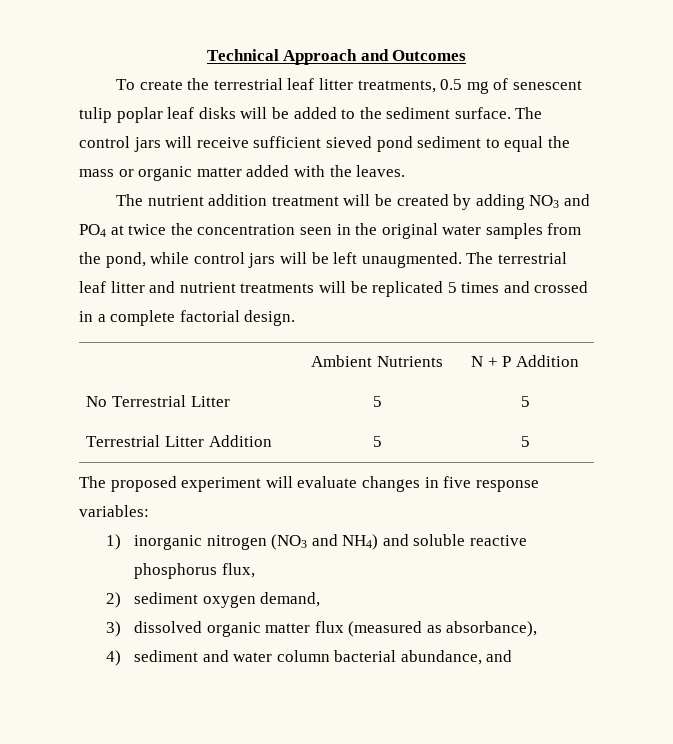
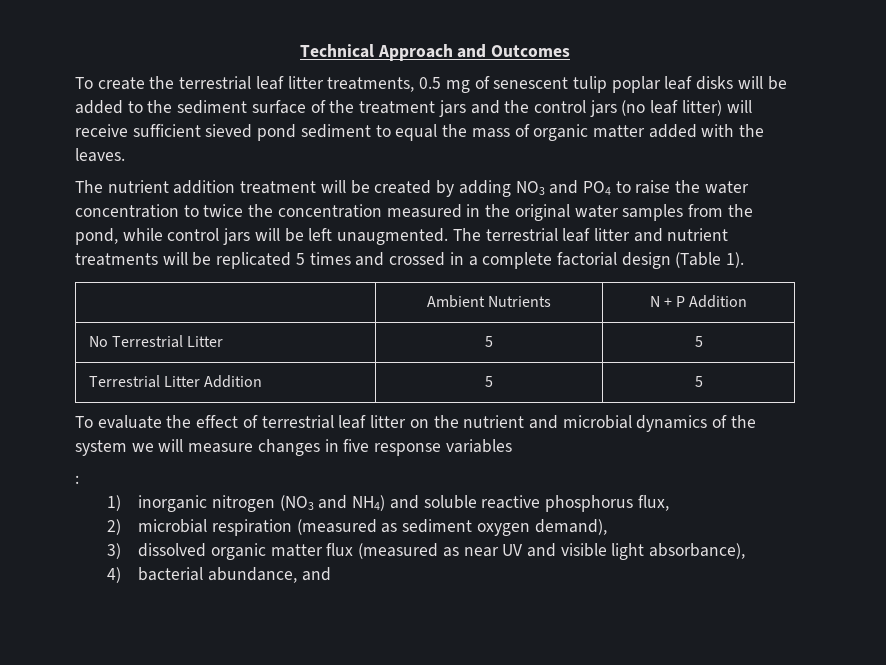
[454,107,543,119] [79,136,161,152] surface. The control jars -> [251,100,722,117] surface of the treatment jars and the control jars (no leaf litter)
[118,169,134,177] or -> [514,124,530,137] of
[110,225,124,235] at -> [615,180,749,194] [75,204,199,218] to raise the water concentration to
[299,227,332,235] seen -> [386,204,462,218] measured
[244,310,296,326] design. -> [621,252,745,269] design (Table 1).
[79,476,358,492] The proposed experiment will evaluate -> [75,415,756,432] [75,439,254,456] To evaluate the effect of terrestrial leaf litter on the nutrient and microbial dynamics of the system we will measure
[79,505,149,517] variables: -> [445,439,512,453] [75,475,79,484] variables // :
(122, 600) none -> [138,519,398,536] microbial respiration (measured as
[260,592,321,607] demand, -> [534,519,607,535] demand),
[446,621,538,637] [106,650,330,666] absorbance), // 4) sediment and water column -> [463,543,746,560] [106,567,121,583] near UV and visible light absorbance), // 4)

